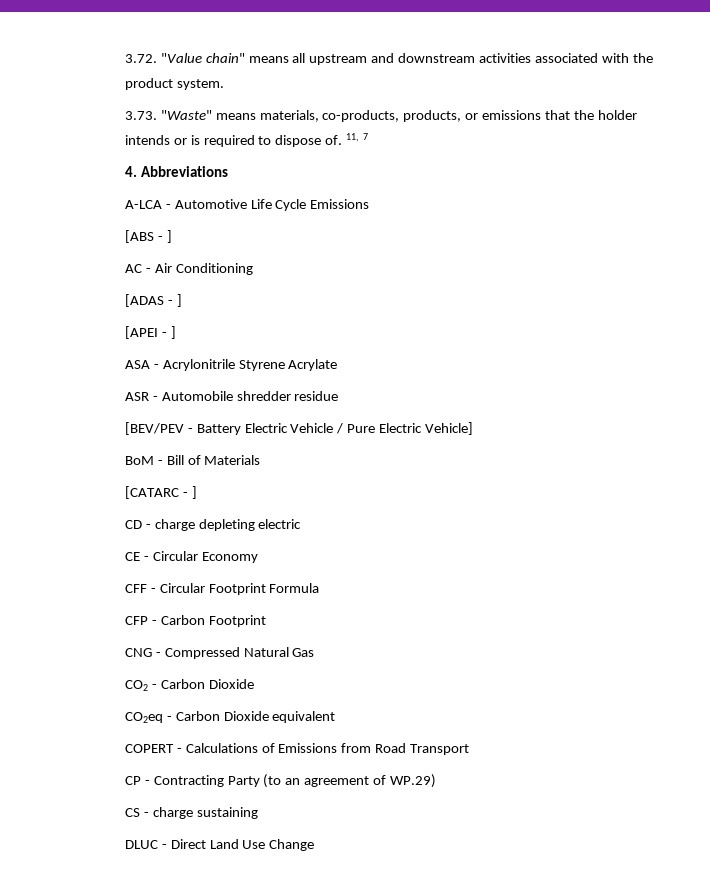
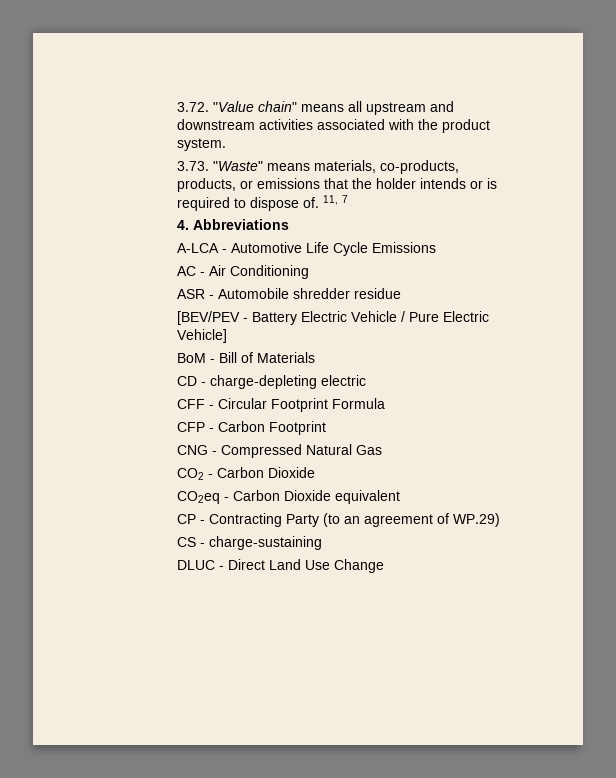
[124,230,172,243] // [ABS - ] -> (437, 247) none
[124,294,182,307] [124,326,176,339] [124,359,338,371] // [ADAS - ] // [APEI - ] // ASA - Acrylonitrile Styrene Acrylate -> (310, 272) none
[124,486,197,499] // [CATARC - ] -> (316, 357) none
[154,519,255,531] charge depleting -> [210,375,318,389] charge-depleting
[124,551,258,563] // CE - Circular Economy -> (367, 380) none
[124,743,470,755] // COPERT - Calculations of Emissions from Road Transport -> (401, 497) none
[152,807,258,819] charge sustaining -> [209,536,323,550] charge-sustaining

